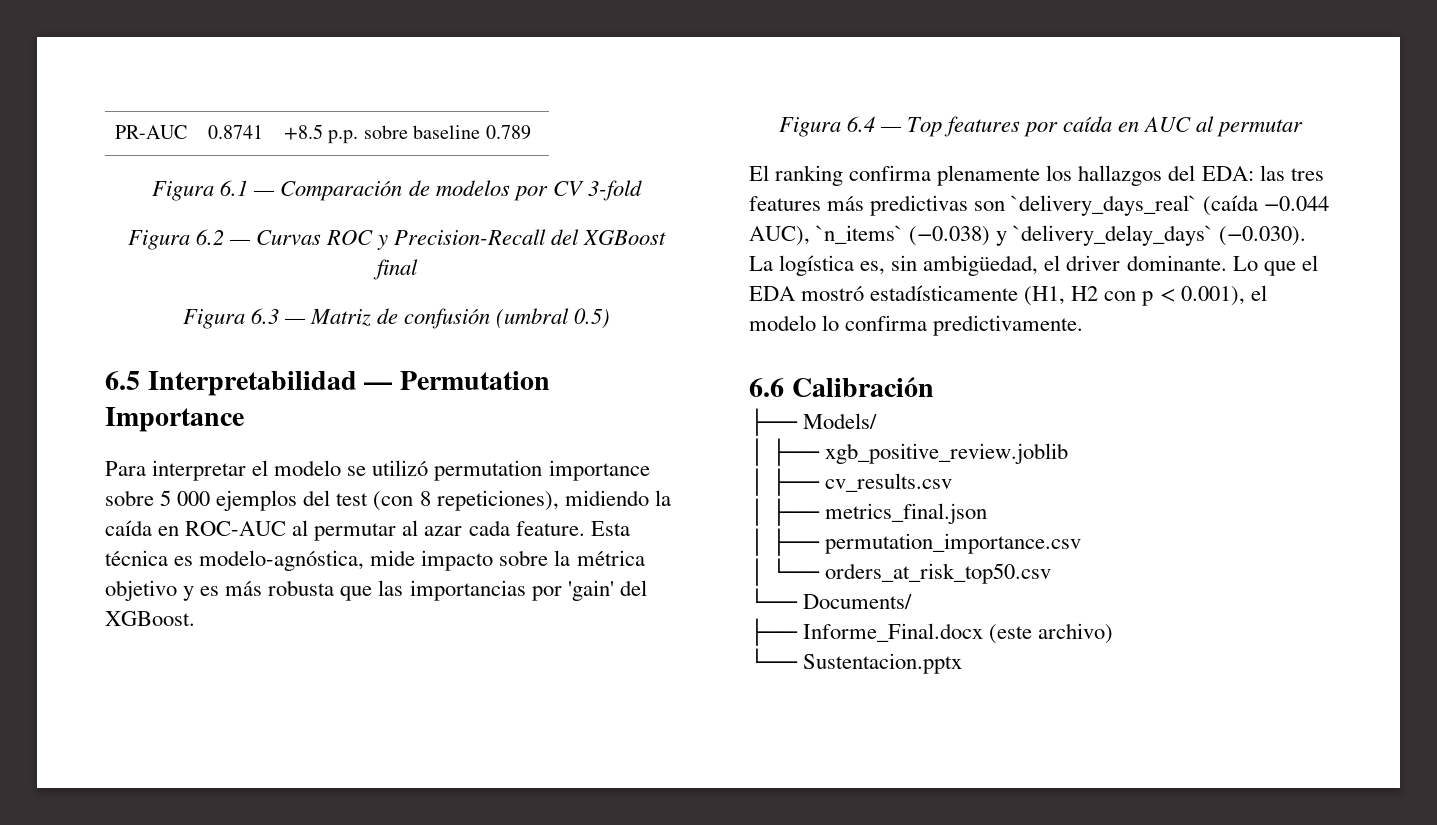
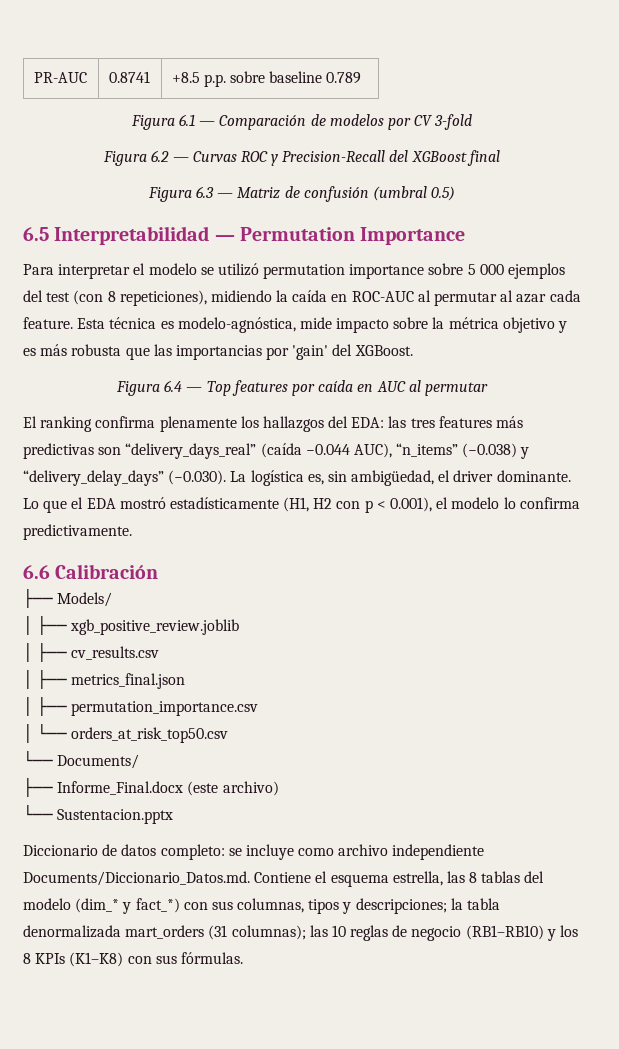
[1011,195,1198,216] `delivery_days_real` -> [125,443,257,459] “delivery_days_real”
[816,225,904,244] `n_items` -> [396,443,459,457] “n_items”
[1013,225,1214,246] `delivery_delay_days` -> [23,470,164,486] “delivery_delay_days”
(963, 663) none -> [23,844,485,860] [23,871,545,887] [23,898,501,914] [23,925,579,941] [23,952,243,967] // Diccionario de datos completo: se incluye como archivo independiente Documents/Diccionario_Datos.md. Contiene el esquema estrella, las 8 tablas del modelo (dim_* y fact_*) con sus columnas, tipos y descripciones; la tabla denormalizada mart_orders (31 columnas); las 10 reglas de negocio (RB1–RB10) y los 8 KPIs (K1–K8) con sus fórmulas.

